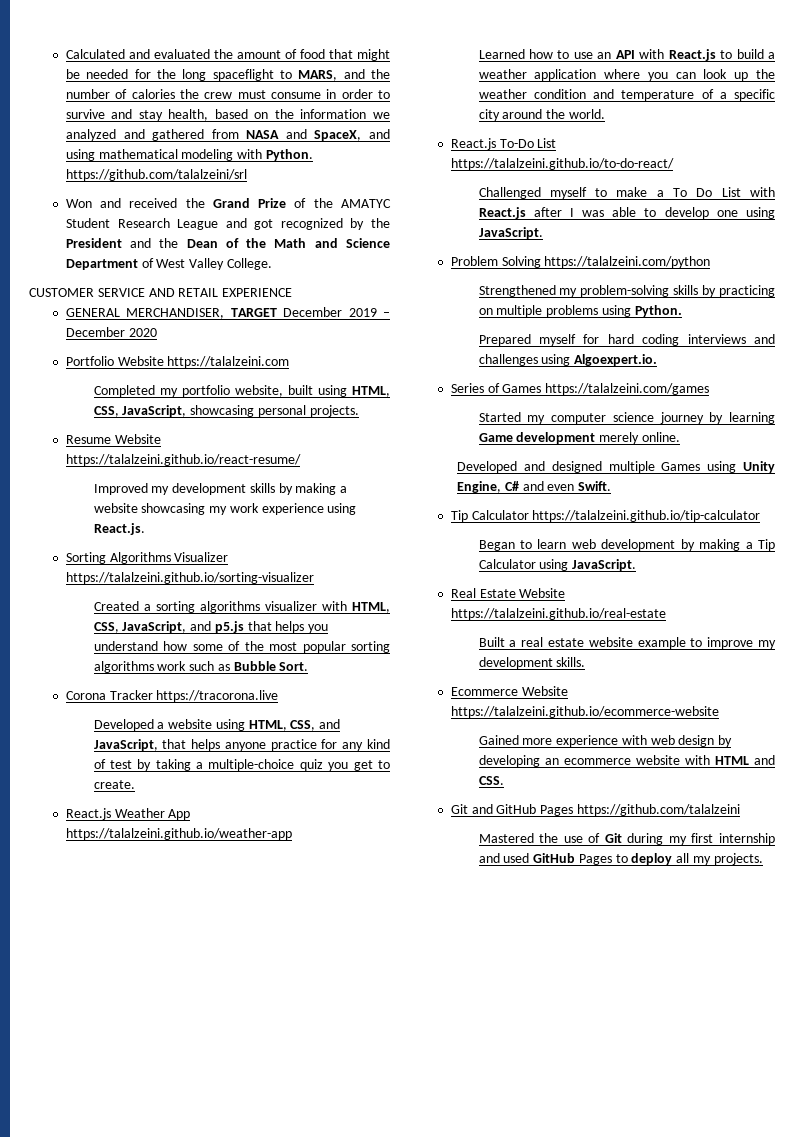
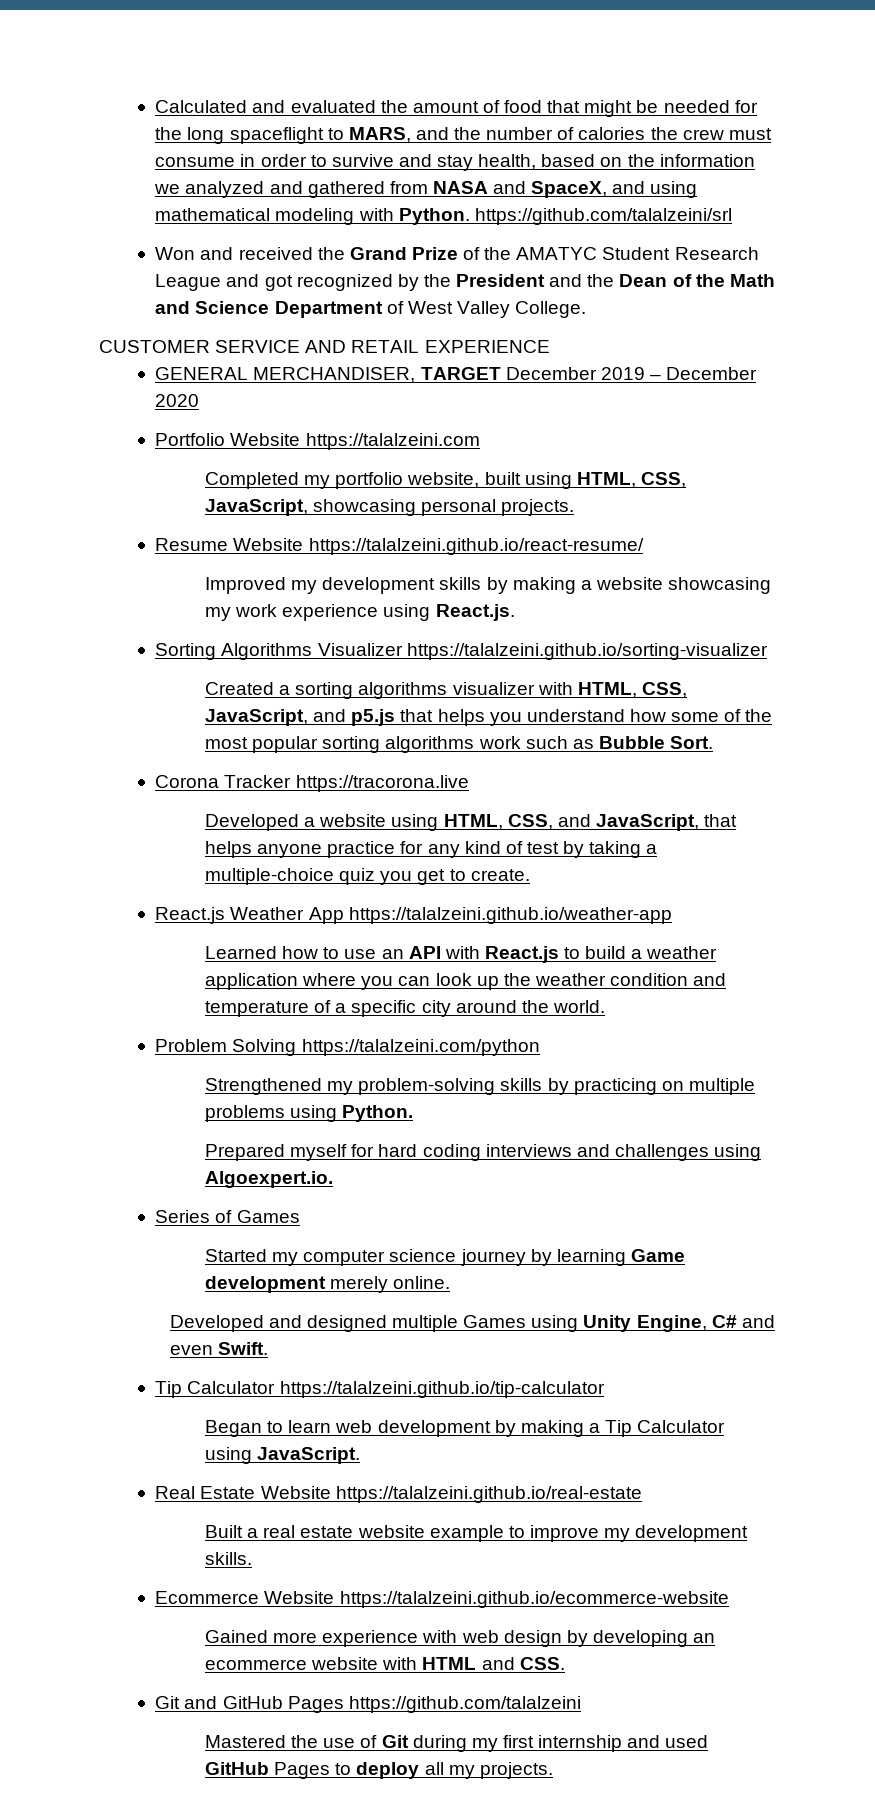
[450,138,557,150] [450,158,674,170] [478,187,775,199] [478,207,775,219] [478,227,543,239] // React.js To-Do List https://talalzeini.github.io/to-do-react/ // Challenged myself to make a To Do List with React.js after I was able to develop one using JavaScript. -> (605, 1006) none
[545,383,710,395] https://talalzeini.com/games -> (300, 1216) none

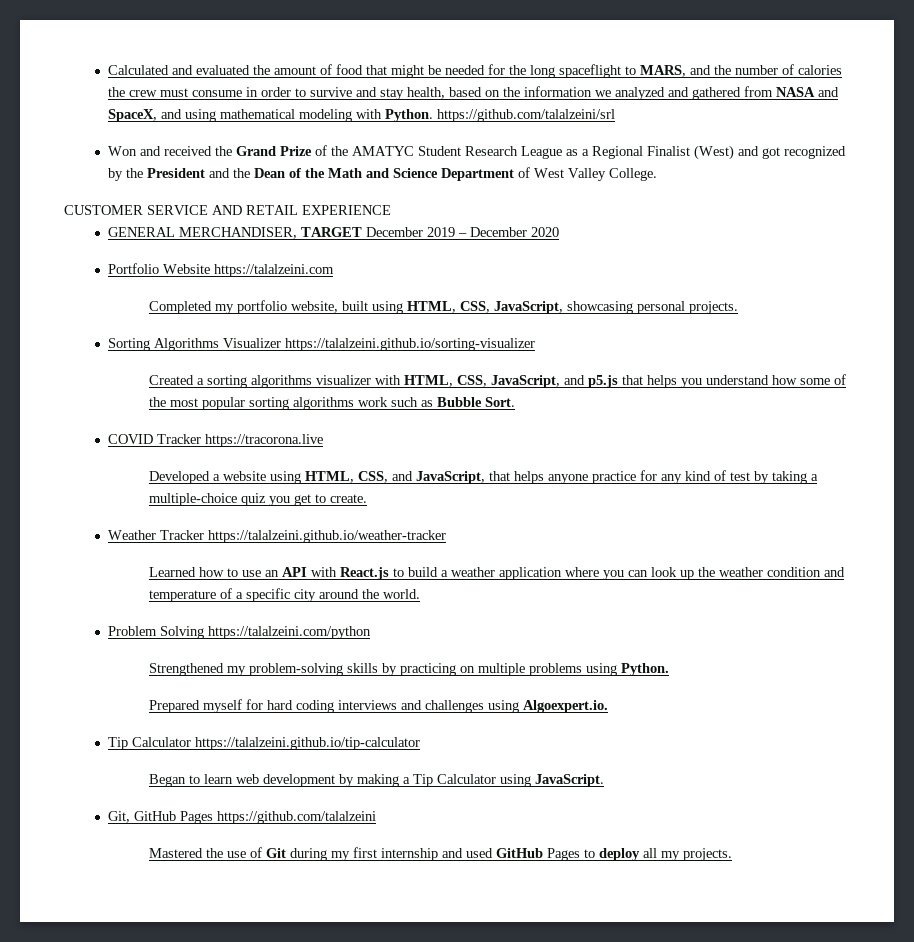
(222, 282) none -> [566,145,735,160] as a Regional Finalist (West)
[155,538,644,555] [205,577,772,594] [205,604,515,621] // Resume Website https://talalzeini.github.io/react-resume/ // Improved my development skills by making a website showcasing my work experience using React.js. -> (739, 307) none
[155,775,220,788] Corona -> [108,434,154,444] COVID
[155,907,672,924] React.js Weather App https://talalzeini.github.io/weather-app -> [108,530,447,543] Weather Tracker https://talalzeini.github.io/weather-tracker
[155,1210,300,1223] [205,1249,685,1266] [205,1276,451,1293] [169,1315,775,1332] [169,1342,268,1355] // Series of Games // Started my computer science journey by learning Game development merely online. // Developed and designed multiple Games using Unity Engine, C# and even Swift. -> (609, 706) none
[155,1486,642,1503] [205,1525,749,1542] [205,1552,253,1565] [155,1591,729,1608] [205,1630,716,1647] [205,1657,565,1670] [155,1696,218,1709] Real Estate Website https://talalzeini.github.io/real-estate // Built a real estate website example to improve my development skills. // Ecommerce Website https://talalzeini.github.io/ecommerce-website // Gained more experience with web design by developing an ecommerce website with HTML and CSS. // Git and -> [108,811,131,823] Git,

